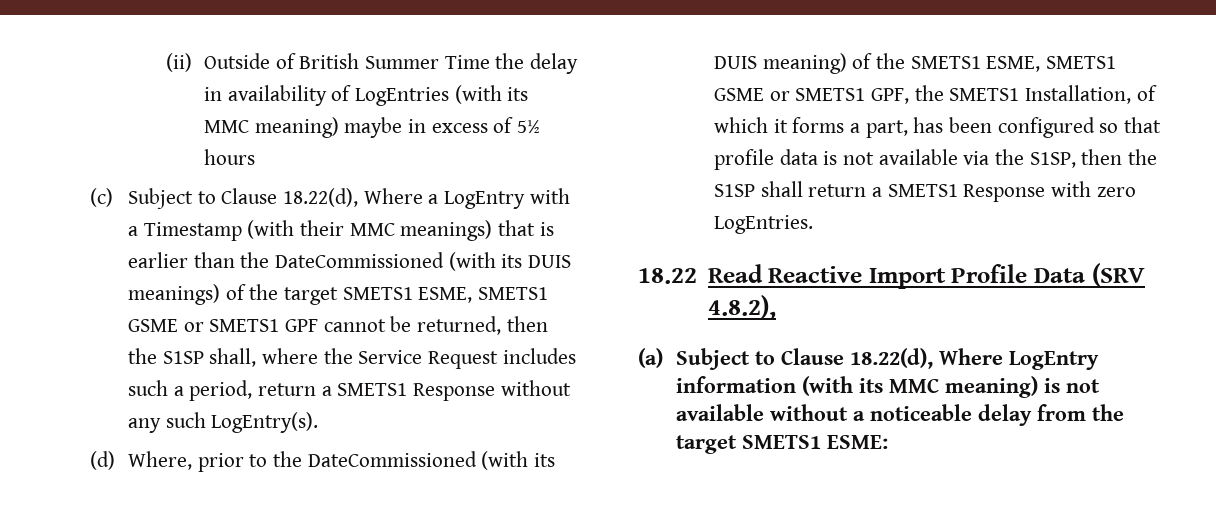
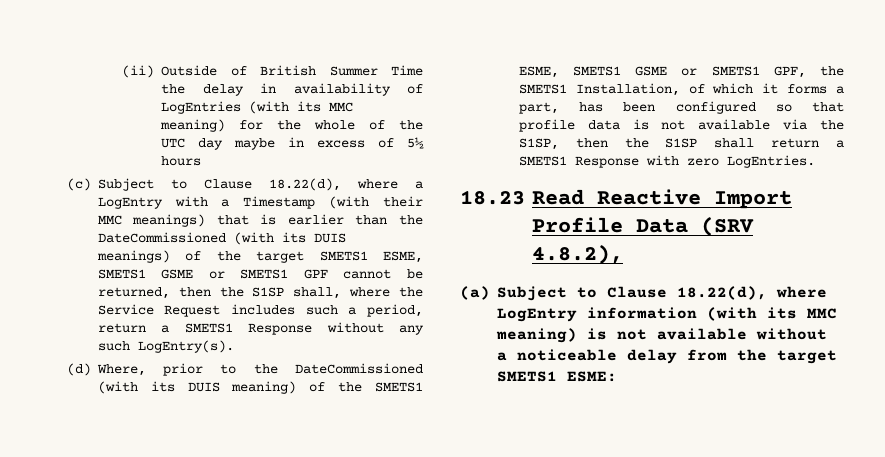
(339, 127) none -> [239,120,424,130] [161,138,224,150] for the whole of the UTC day
[363,188,423,204] Where -> [356,179,398,189] where
[638,268,697,284] 18.22 -> [460,190,525,205] 18.23
[938,348,1003,365] Where -> [776,286,827,298] where

